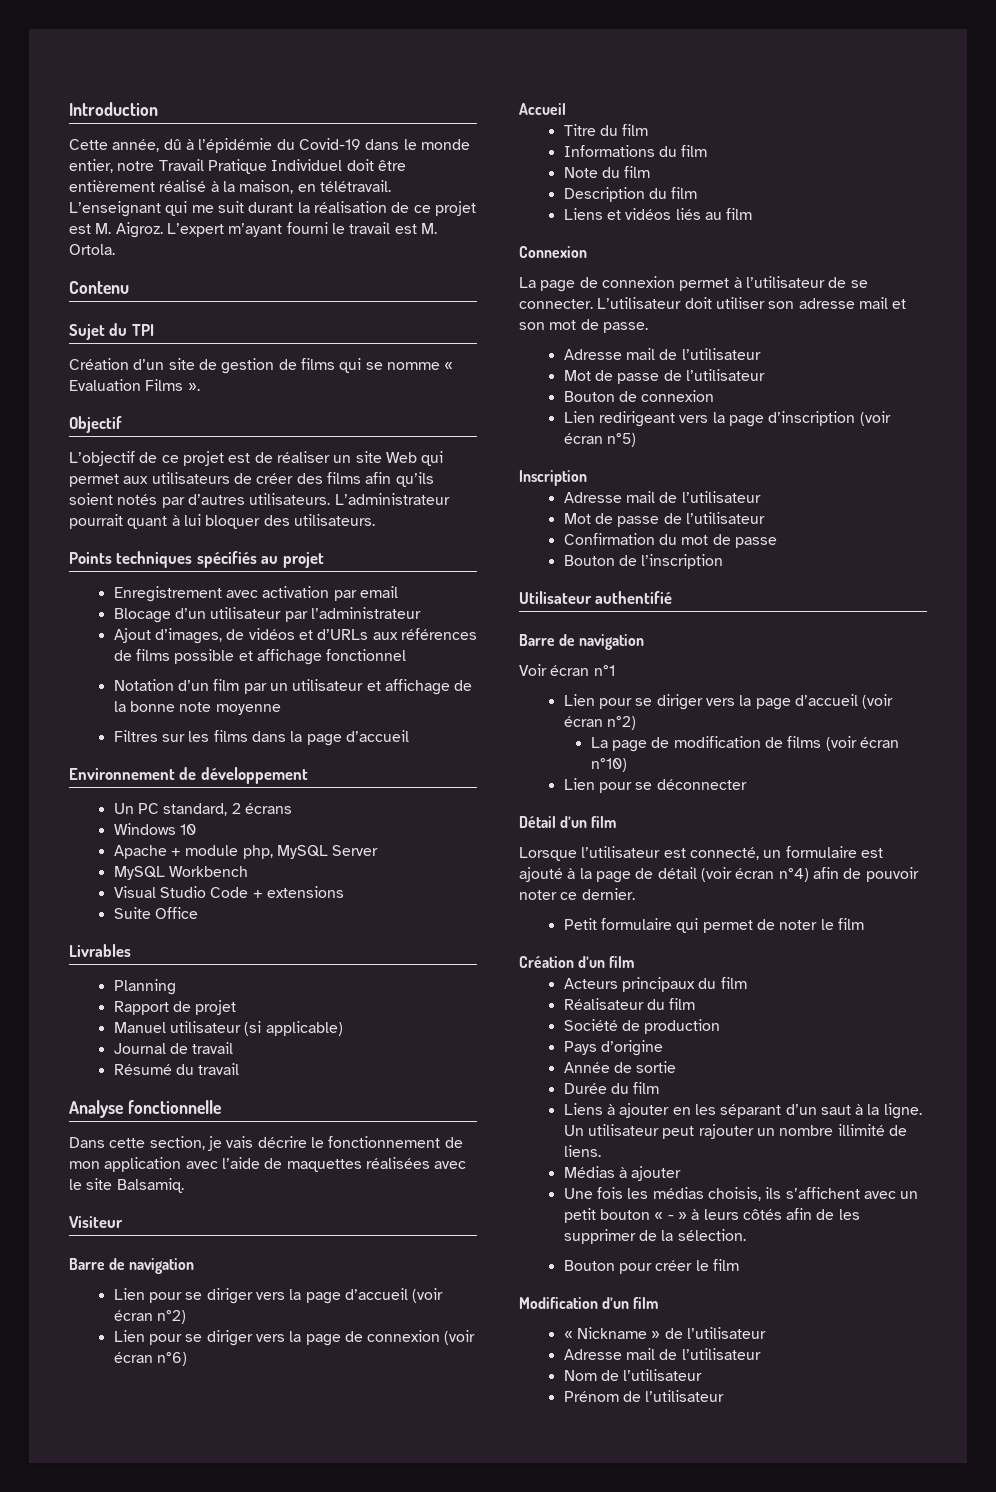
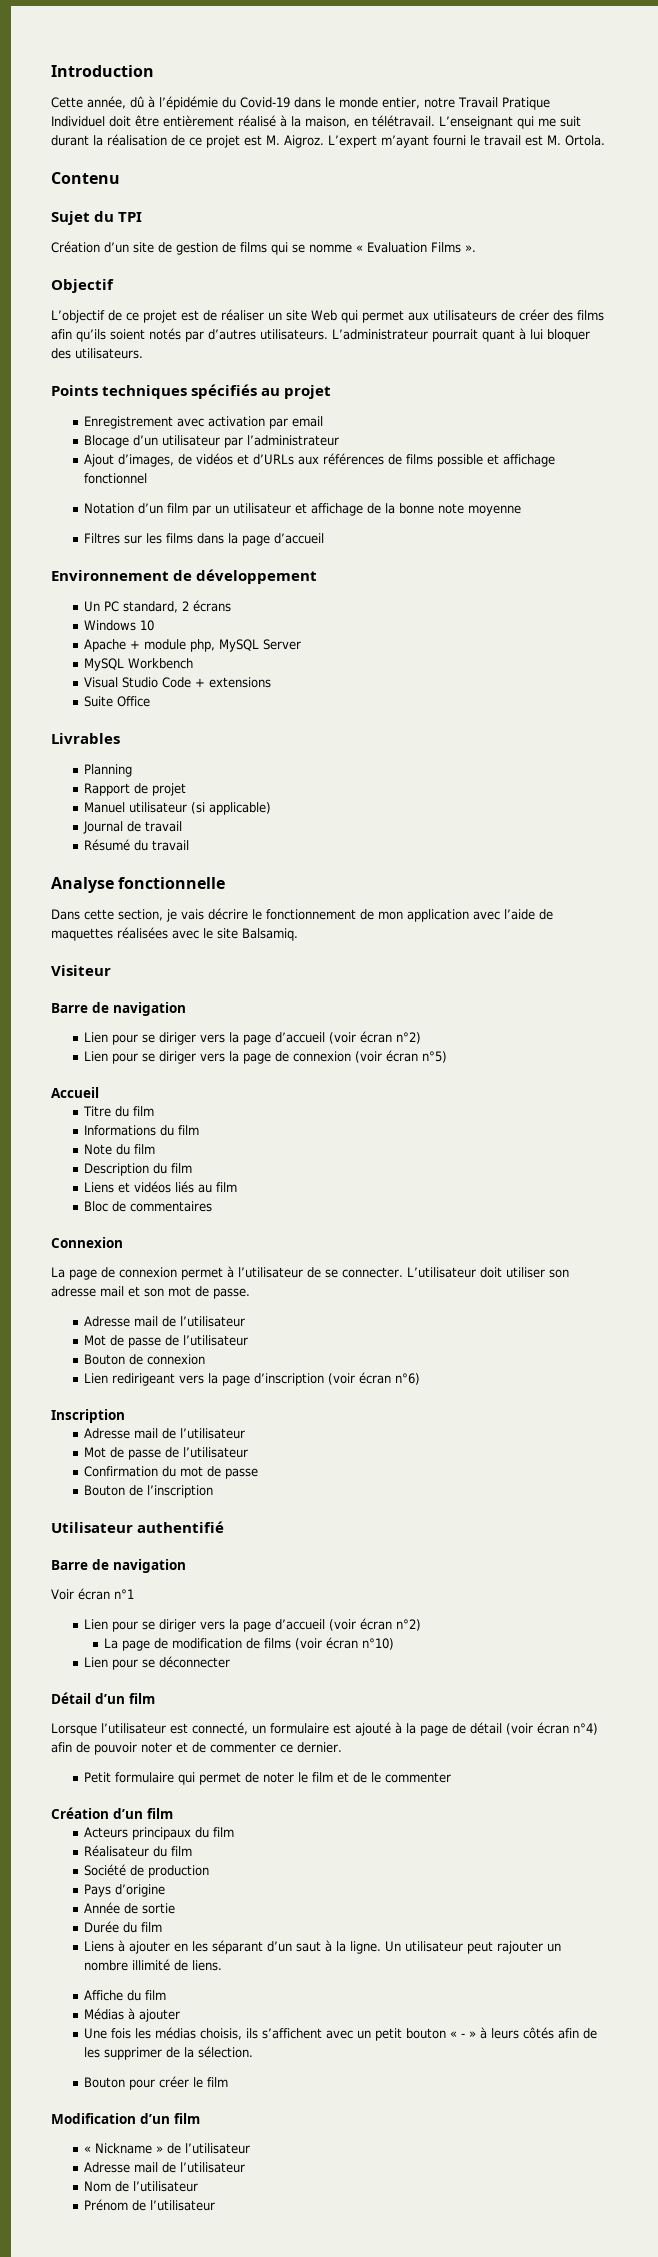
[156,1352,187,1366] n°6) -> [422,1051,448,1063] n°5)
(753, 214) none -> [84,1201,213,1212] // Bloc de commentaires
[606,433,636,447] n°5) -> [395,1373,421,1385] n°6)
(557, 895) none -> [176,1742,276,1753] et de commenter
(864, 924) none -> [337,1772,452,1783] et de le commenter
(601, 1151) none -> [84,1990,167,2001] // Affiche du film

